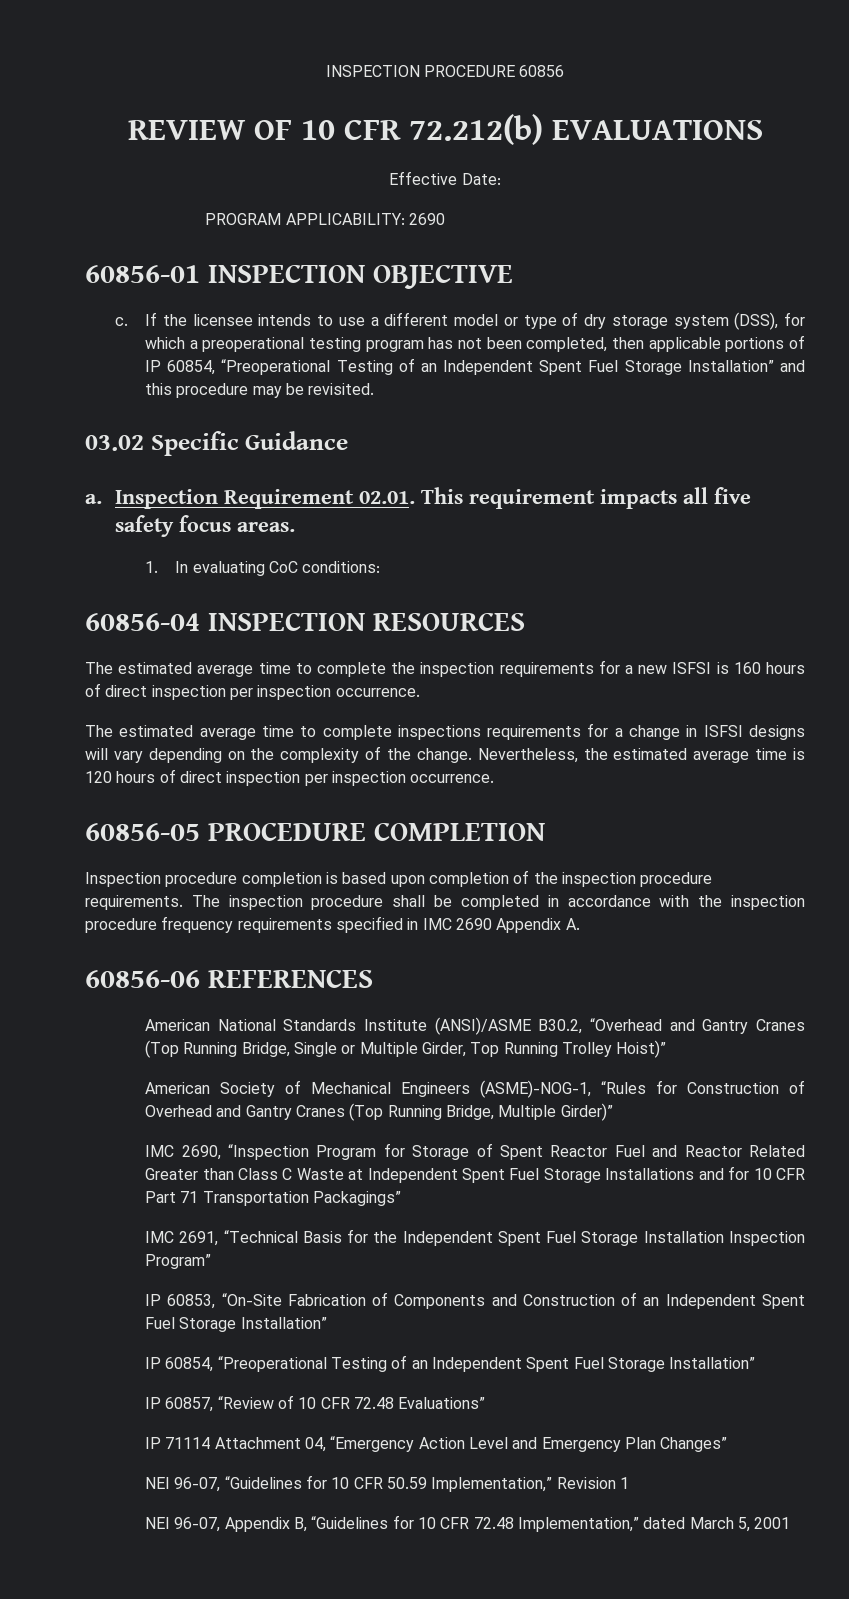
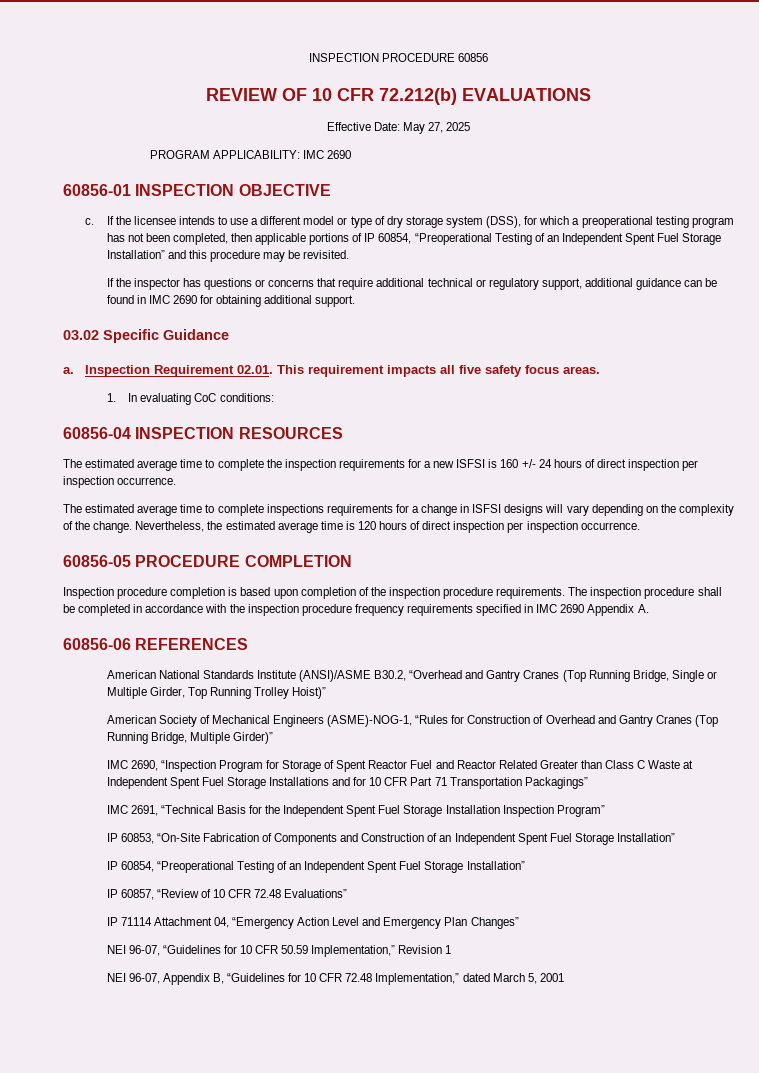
(501, 179) none -> [403,122,471,134] May 27, 2025
(405, 219) none -> [303,150,325,159] IMC
(375, 389) none -> [106,278,718,290] [106,295,356,307] // If the inspector has questions or concerns that require additional technical or regulatory support, additional guidance can be found in IMC 2690 for obtaining additional support.
(761, 668) none -> [521,459,552,468] +/- 24

